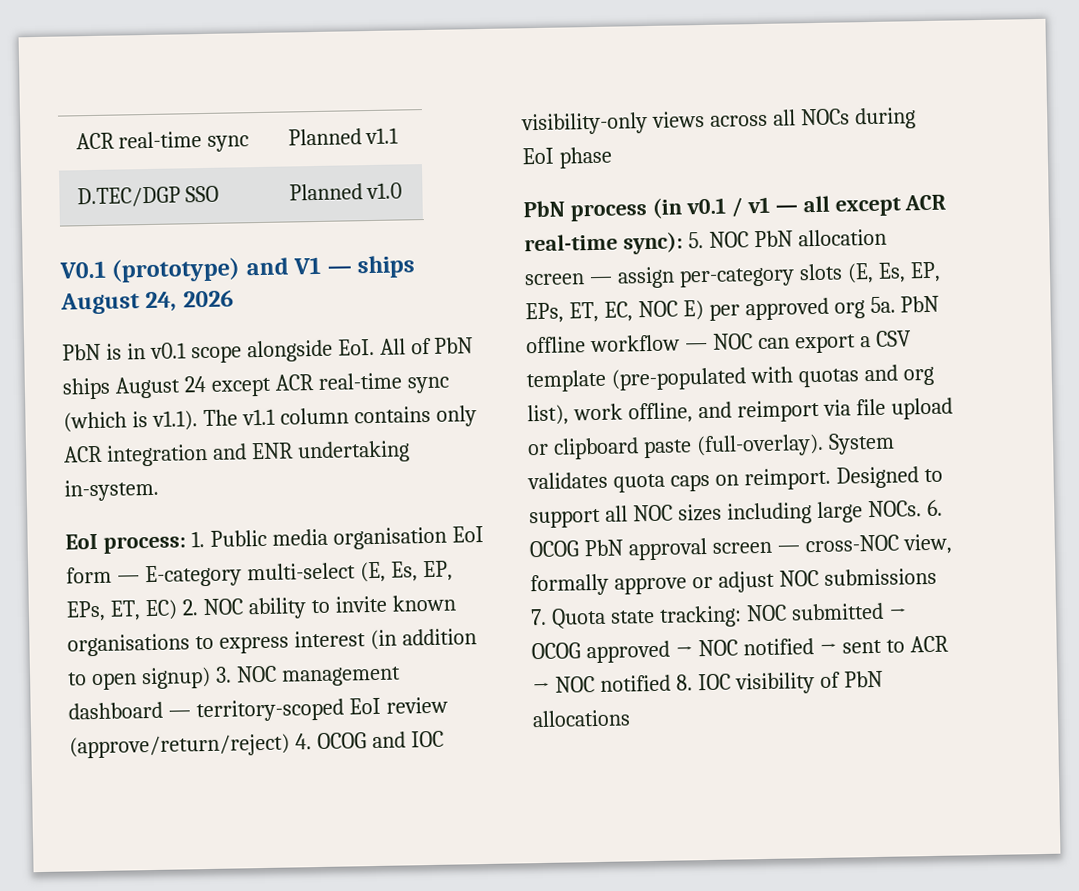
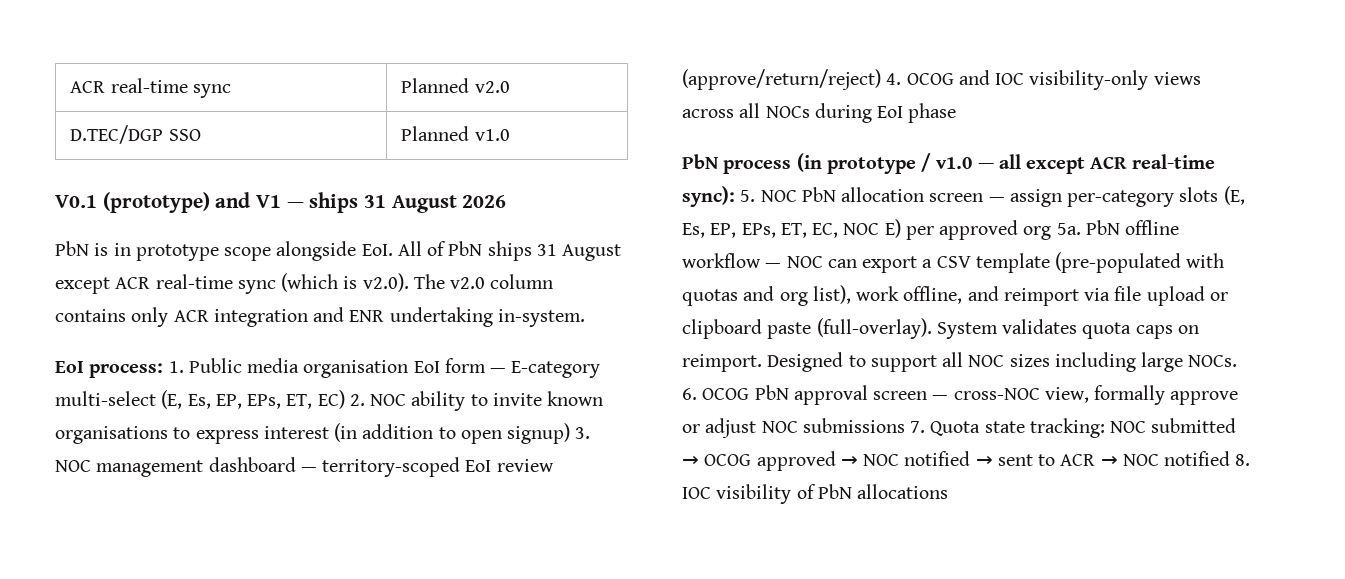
[365,127,400,145] v1.1 -> [474,81,510,93] v2.0
[60,291,178,315] August 24, -> [364,195,457,213] 31 August
[149,342,187,359] v0.1 -> [135,244,219,261] prototype
[114,375,206,399] August 24 -> [536,244,622,261] 31 August
[151,408,276,431] v1.1). The v1.1 -> [362,273,486,292] v2.0). The v2.0
[685,196,770,218] v0.1 / v1 -> [826,153,973,174] prototype / v1.0

